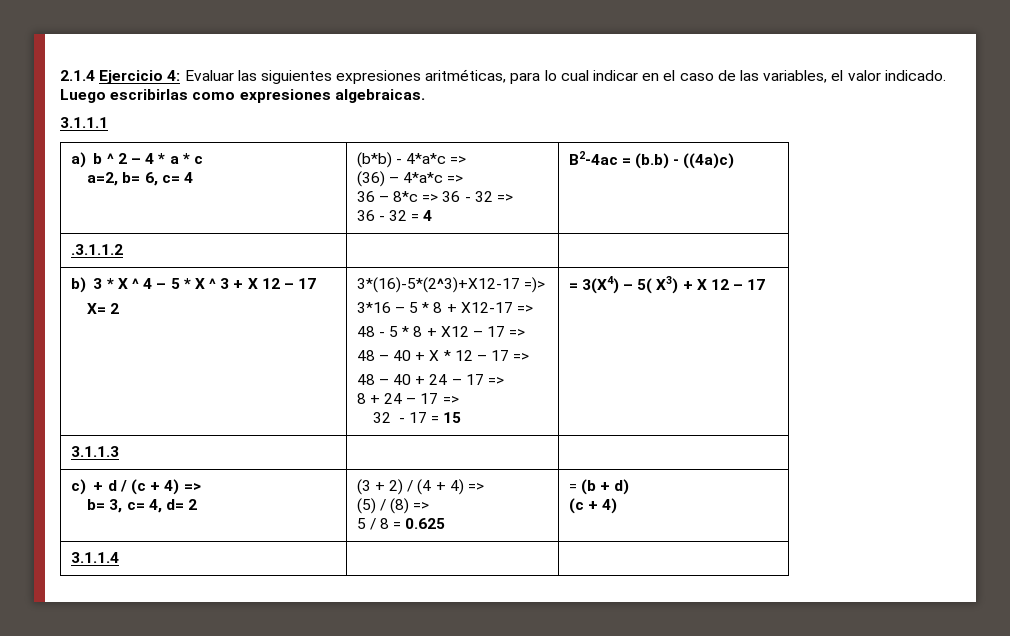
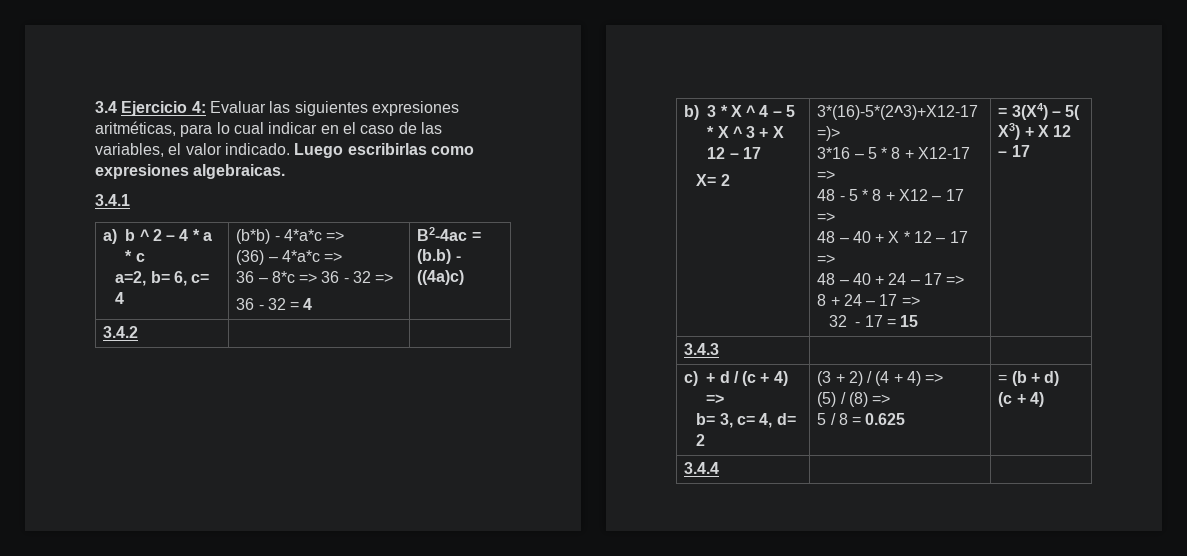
[60,70,95,81] 2.1.4 -> [95,101,117,113] 3.4
[60,117,108,128] 3.1.1.1 -> [95,194,130,206] 3.4.1
[70,244,123,255] .3.1.1.2 -> [103,326,139,338] 3.4.2
[70,446,119,457] 3.1.1.3 -> [684,343,720,355] 3.4.3
[70,552,119,563] 3.1.1.4 -> [684,462,720,474] 3.4.4

